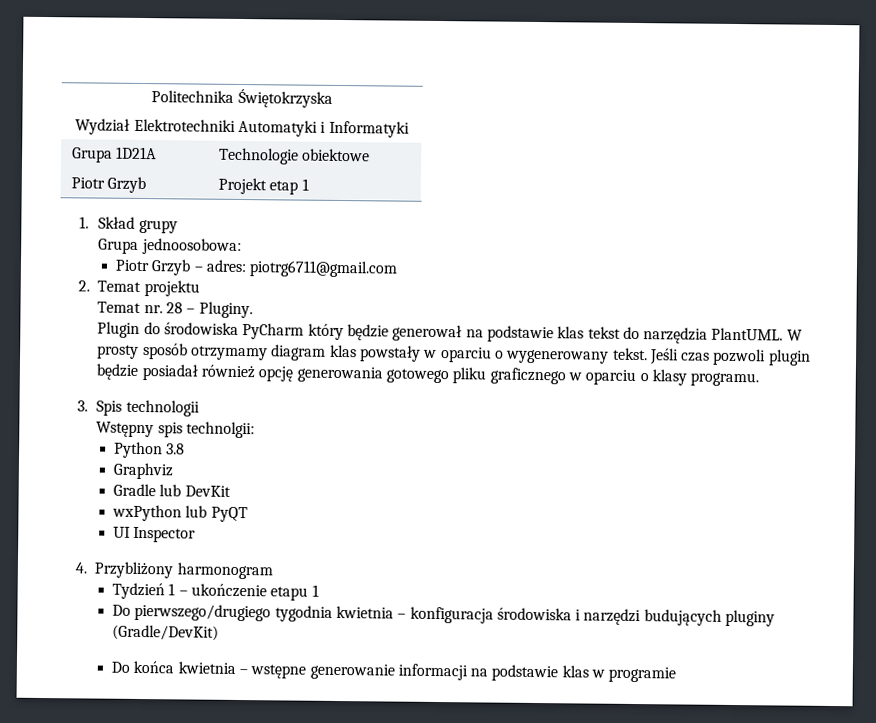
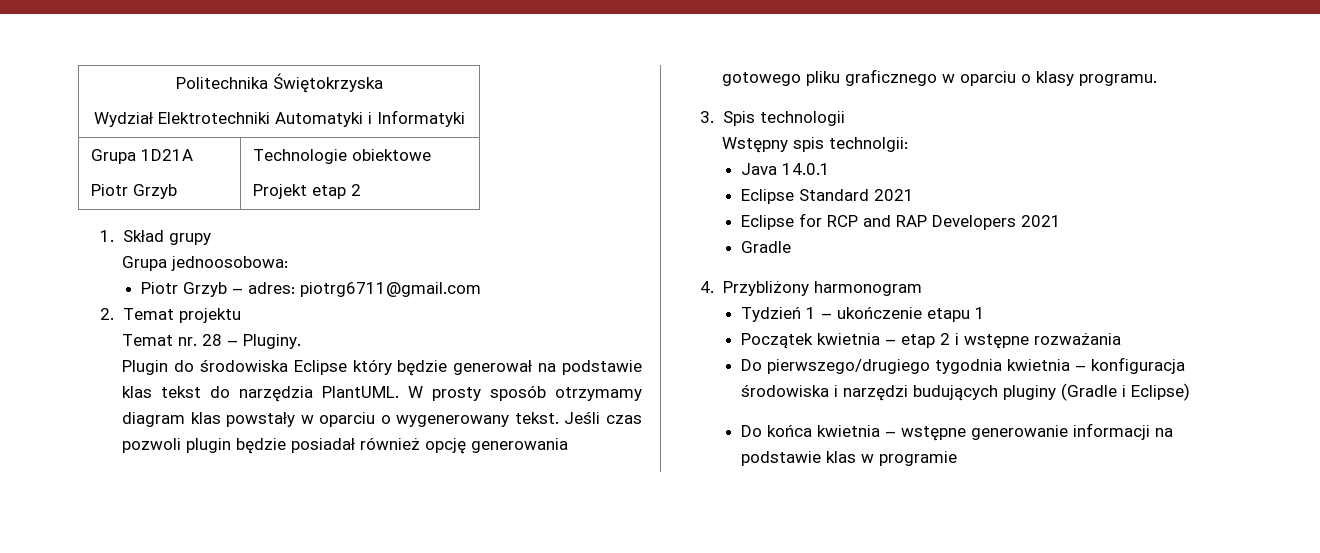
[301,178,309,191] 1 -> [350,184,361,196] 2
[242,323,305,340] PyCharm -> [293,360,347,375] Eclipse
[113,441,186,459] [112,462,173,480] [112,483,231,497] [111,504,248,523] [112,526,197,543] Python 3.8 // Graphviz // Gradle lub DevKit // wxPython lub PyQT // UI Inspector -> [740,163,830,175] [740,189,914,204] [740,213,1061,230] [740,241,791,253] Java 14.0.1 // Eclipse Standard 2021 // Eclipse for RCP and RAP Developers 2021 // Gradle
(319, 590) none -> [740,333,1121,349] // Początek kwietnia – etap 2 i wstępne rozważania
[111,624,219,641] (Gradle/DevKit) -> [1060,383,1190,401] (Gradle i Eclipse)

